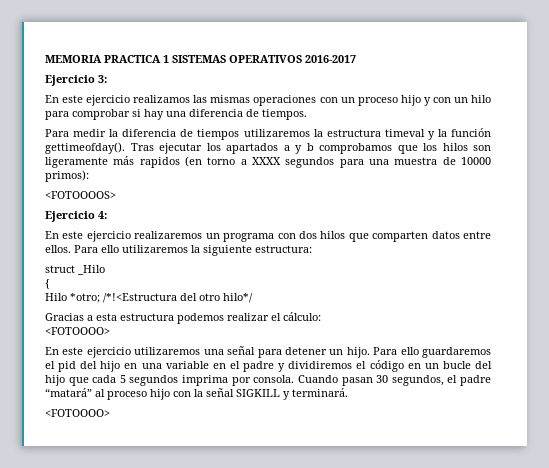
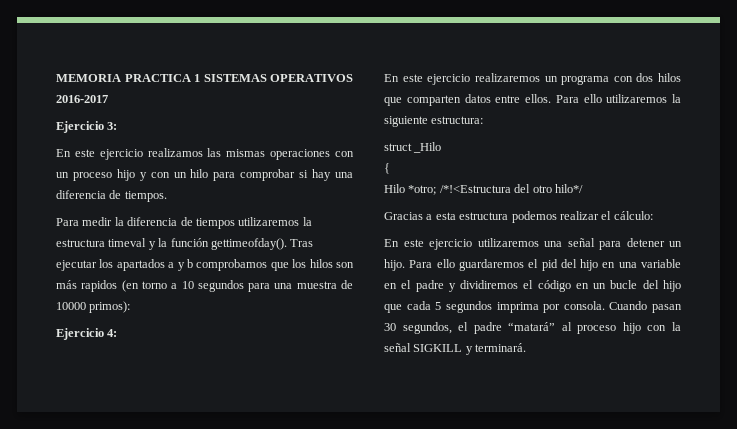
[45,157,108,168] ligeramente -> (354, 265) none
[252,157,281,165] XXXX -> [181,281,194,289] 10
[45,191,116,199] // <FOTOOOOS> -> (131, 307) none
[45,327,110,335] // <FOTOOOO> -> (653, 215) none
[45,409,110,417] // <FOTOOOO> -> (527, 347) none

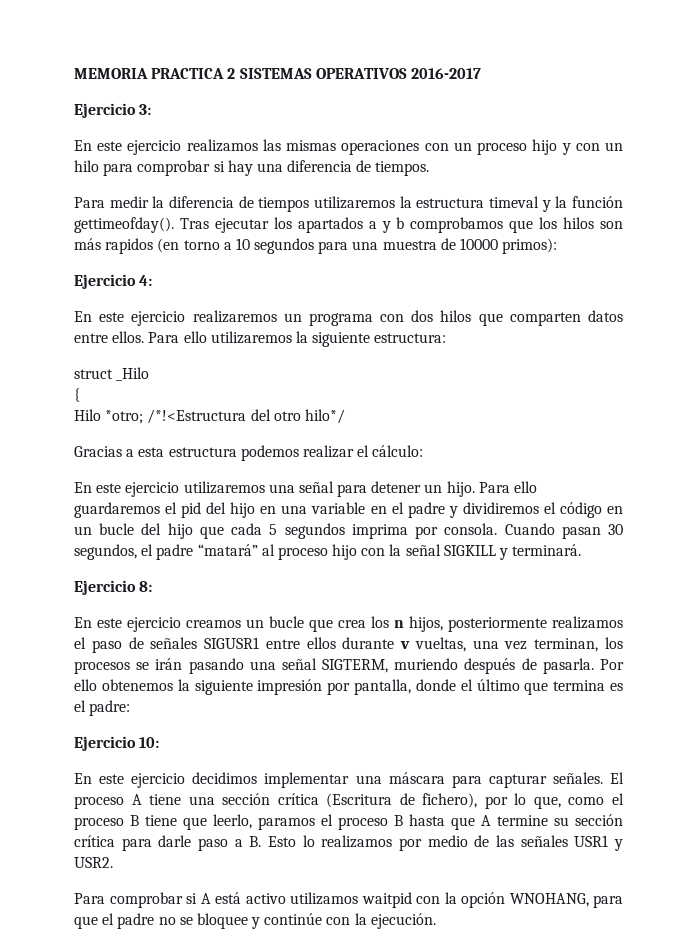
[194,74,200,82] 1 -> [227,68,236,79] 2
(527, 347) none -> [74,580,153,595] [74,616,623,632] [74,637,623,653] [74,658,624,674] [74,679,623,695] [74,700,131,716] [74,736,160,751] [74,772,625,788] [74,793,625,809] [74,814,623,830] [74,835,623,851] [74,857,113,868] [74,892,623,908] [74,913,436,929] // Ejercicio 8: // En este ejercicio creamos un bucle que crea los n hijos, posteriormente realizamos el paso de señales SIGUSR1 entre ellos durante v vueltas, una vez terminan, los procesos se irán pasando una señal SIGTERM, muriendo después de pasarla. Por ello obtenemos la siguiente impresión por pantalla, donde el último que termina es el padre: // Ejercicio 10: // En este ejercicio decidimos implementar una máscara para capturar señales. El proceso A tiene una sección crítica (Escritura de fichero), por lo que, como el proceso B tiene que leerlo, paramos el proceso B hasta que A termine su sección crítica para darle paso a B. Esto lo realizamos por medio de las señales USR1 y USR2. // Para comprobar si A está activo utilizamos waitpid con la opción WNOHANG, para que el padre no se bloquee y continúe con la ejecución.

